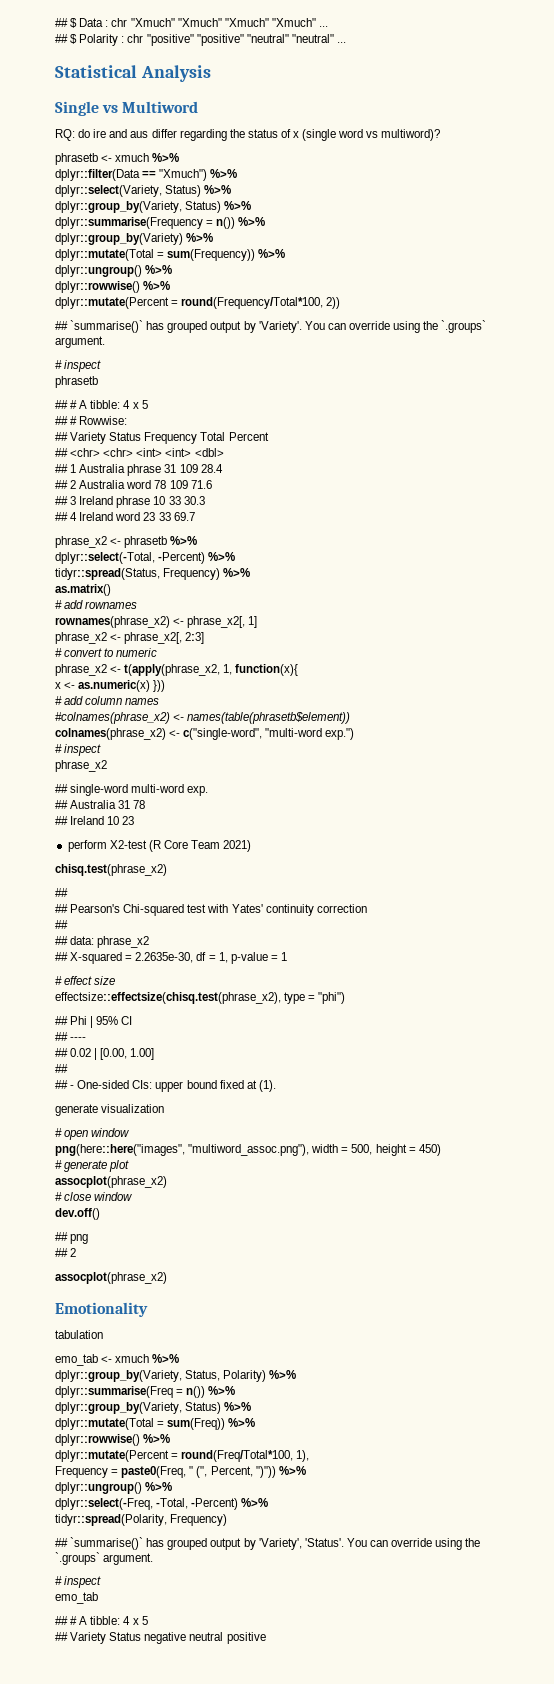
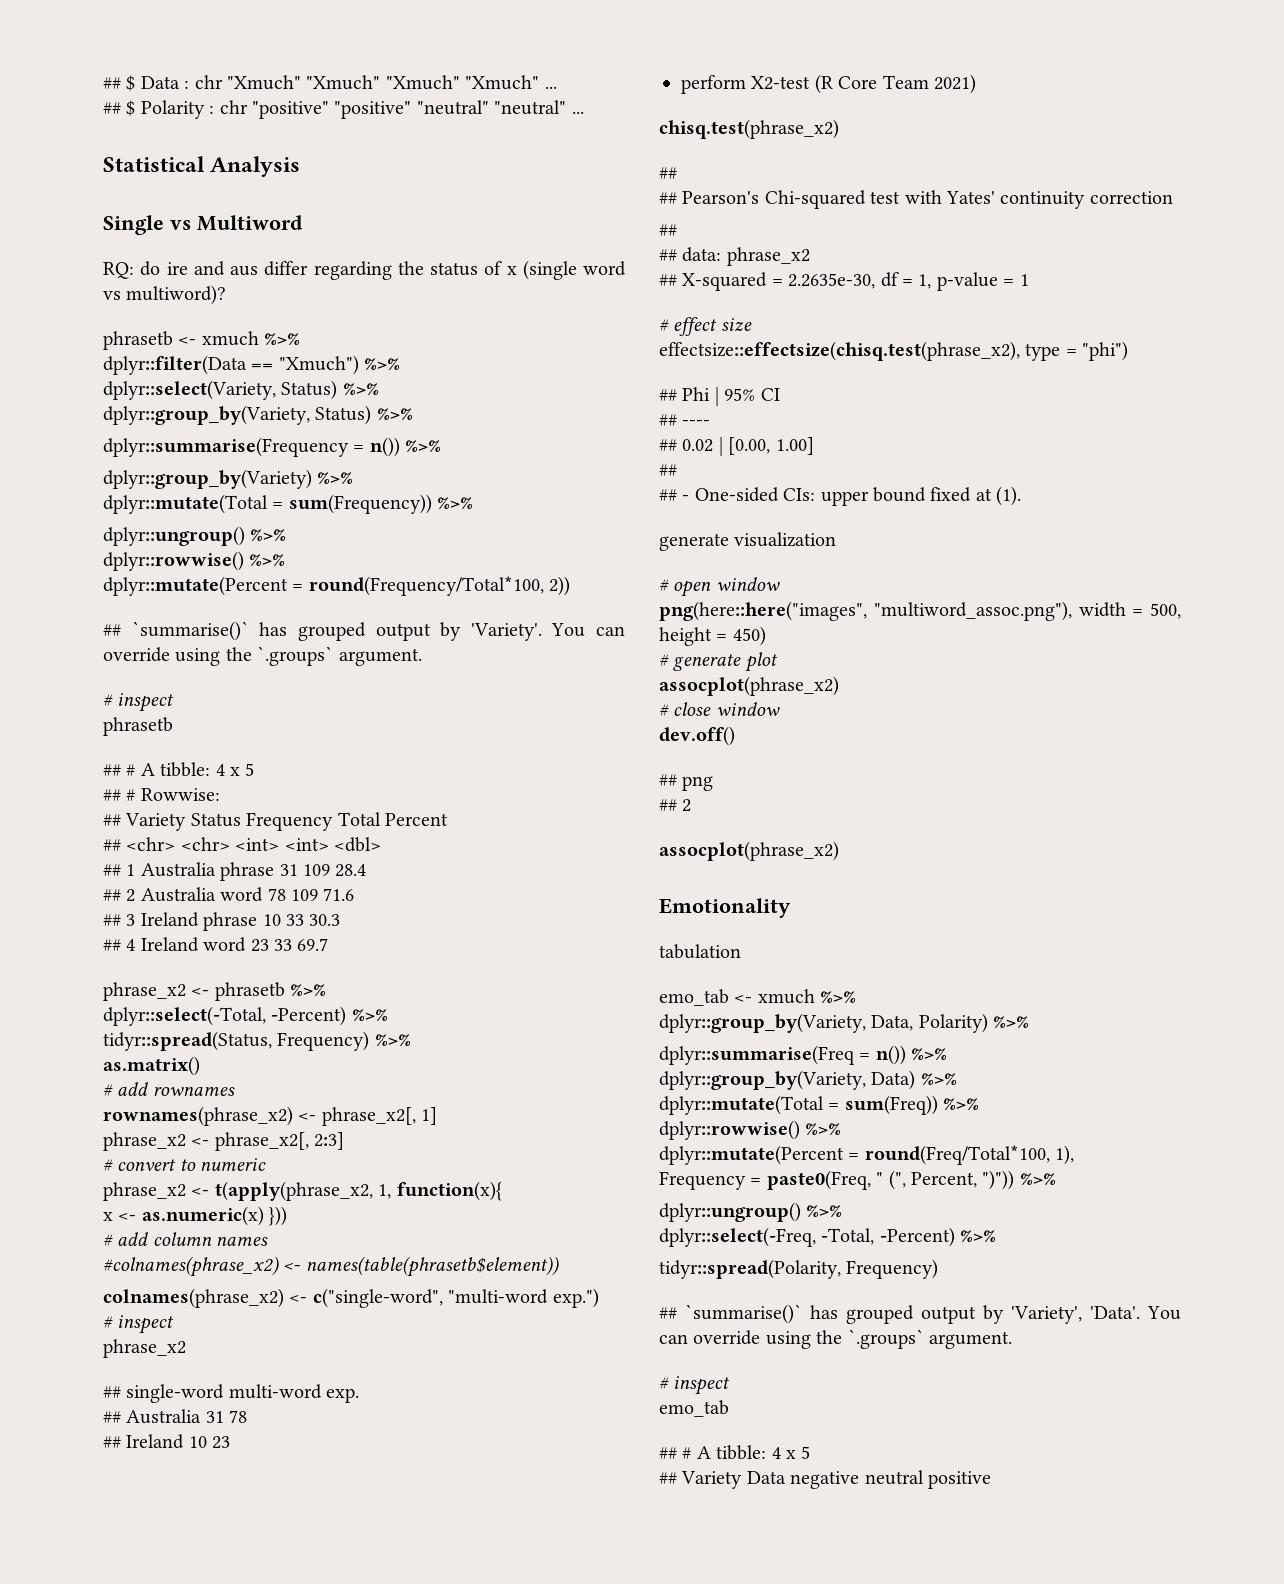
[185,1370,221,1381] Status, -> [871,1015,914,1031] Data,
[185,1402,222,1414] Status) -> [871,1070,916,1090] Data)
[304,1538,344,1547] 'Status'. -> [1090,1306,1140,1319] 'Data'.
[109,1632,142,1641] Status -> [746,1471,786,1484] Data

